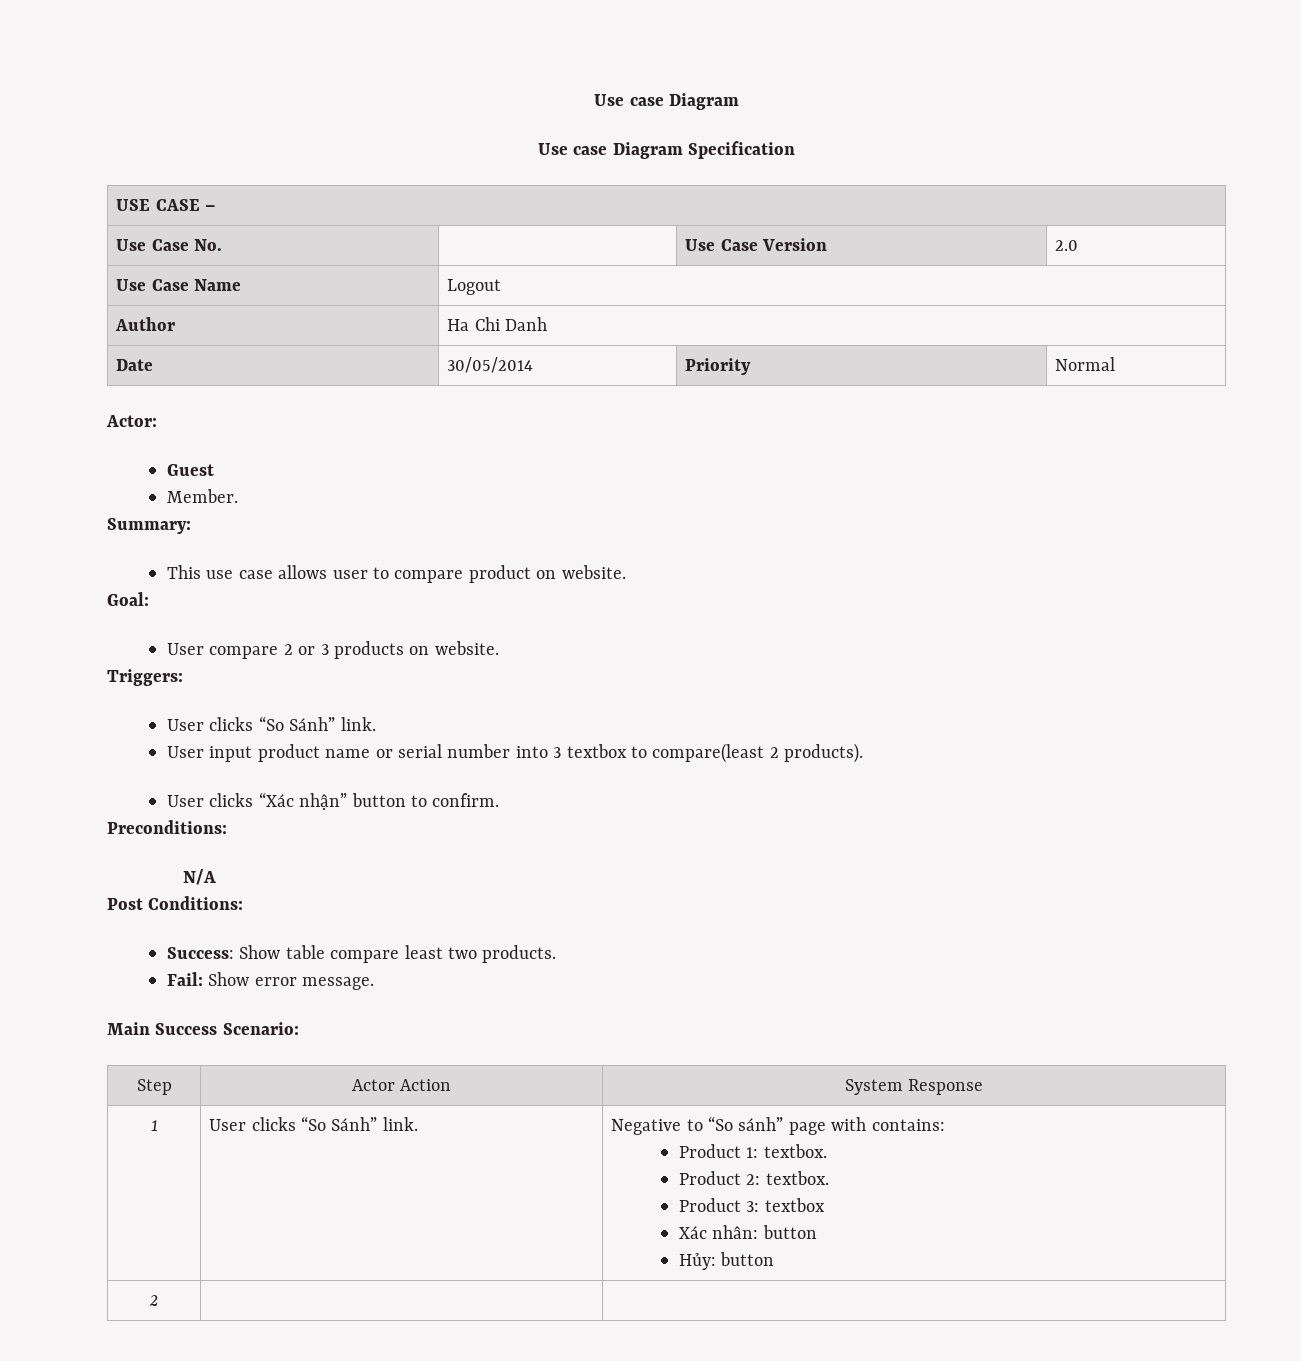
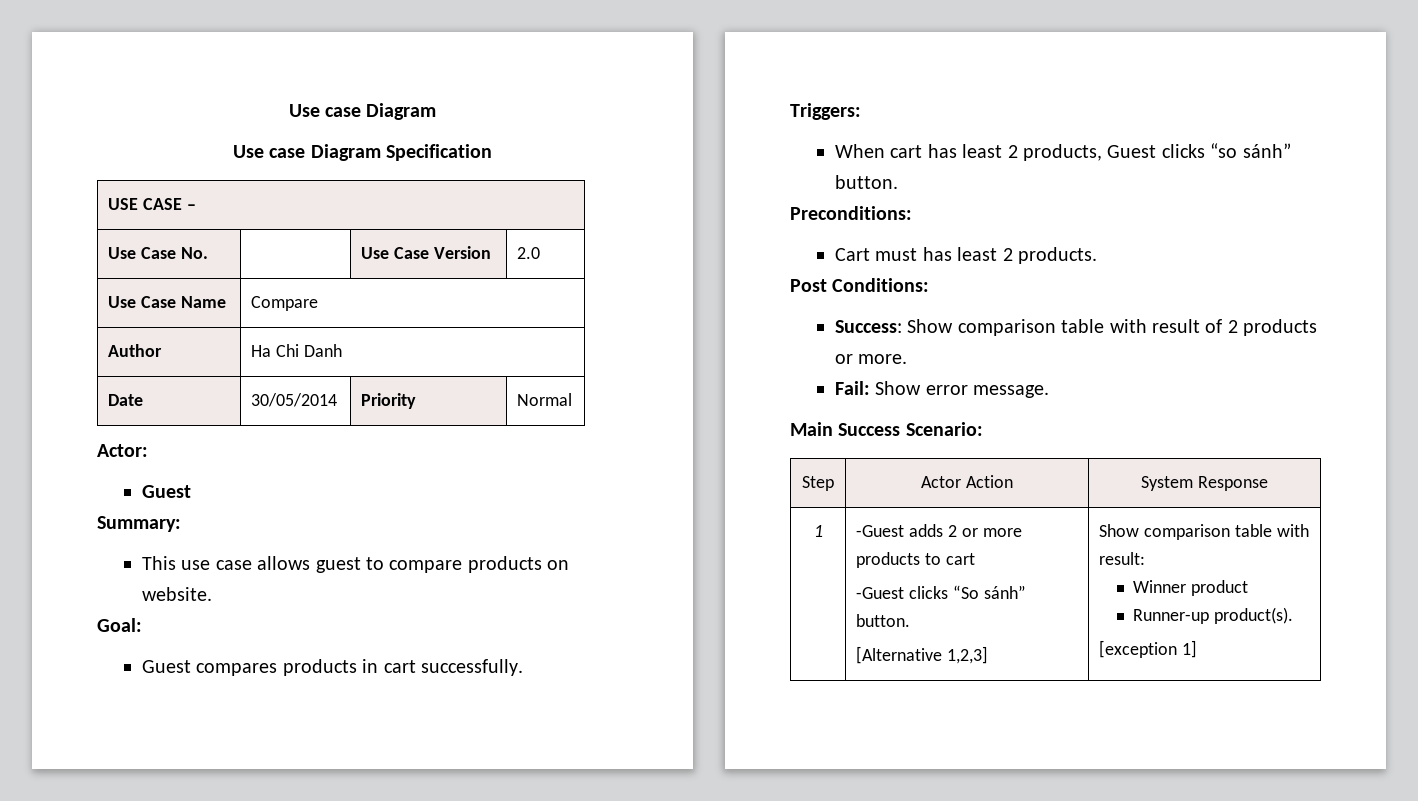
[447,279,502,295] Logout -> [251,296,319,311] Compare
[166,489,238,503] // Member. -> (191, 491) none
[332,570,368,579] user -> [315,557,361,573] guest
[468,565,531,583] product -> [467,556,542,573] products
[166,641,499,659] [107,669,183,686] [166,716,376,731] [166,743,864,763] [166,792,500,810] [107,820,227,834] [182,869,216,885] [107,896,244,910] [166,945,557,963] User compare 2 or 3 products on website. // Triggers: // User clicks “So Sánh” link. // User input product name or serial number into 3 textbox to compare(least 2 products). // User clicks “Xác nhận” button to confirm. // Preconditions: // N/A // Post Conditions: // Success: Show table compare least two products. -> [141,659,523,676] [790,103,861,120] [834,143,1291,161] [834,175,898,189] [790,206,912,220] [834,247,1097,264] [790,278,930,292] [834,319,1318,336] [834,354,908,364] Guest compares products in cart successfully. // Triggers: // When cart has least 2 products, Guest clicks “so sánh” button. // Preconditions: // Cart must has least 2 products. // Post Conditions: // Success: Show comparison table with result of 2 products or more.
[209,1116,418,1131] [611,1116,945,1135] [678,1144,827,1158] [678,1171,829,1185] [678,1198,825,1212] [678,1225,817,1239] [678,1252,775,1270] [149,1295,158,1306] User clicks “So Sánh” link. | Negative to “So sánh” page with contains: // Product 1: textbox. // Product 2: textbox. // Product 3: textbox // Xác nhân: button // Hủy: button // 2 | | -> [856,524,1022,537] [856,552,975,568] [856,585,1026,599] [856,614,911,627] [856,646,989,664] [1099,524,1309,540] [1099,552,1146,565] [1132,580,1248,596] [1132,607,1293,624] [1099,640,1198,658] -Guest adds 2 or more products to cart // -Guest clicks “So sánh” button. // [Alternative 1,2,3] | Show comparison table with result: // Winner product // Runner-up product(s). // [exception 1]

